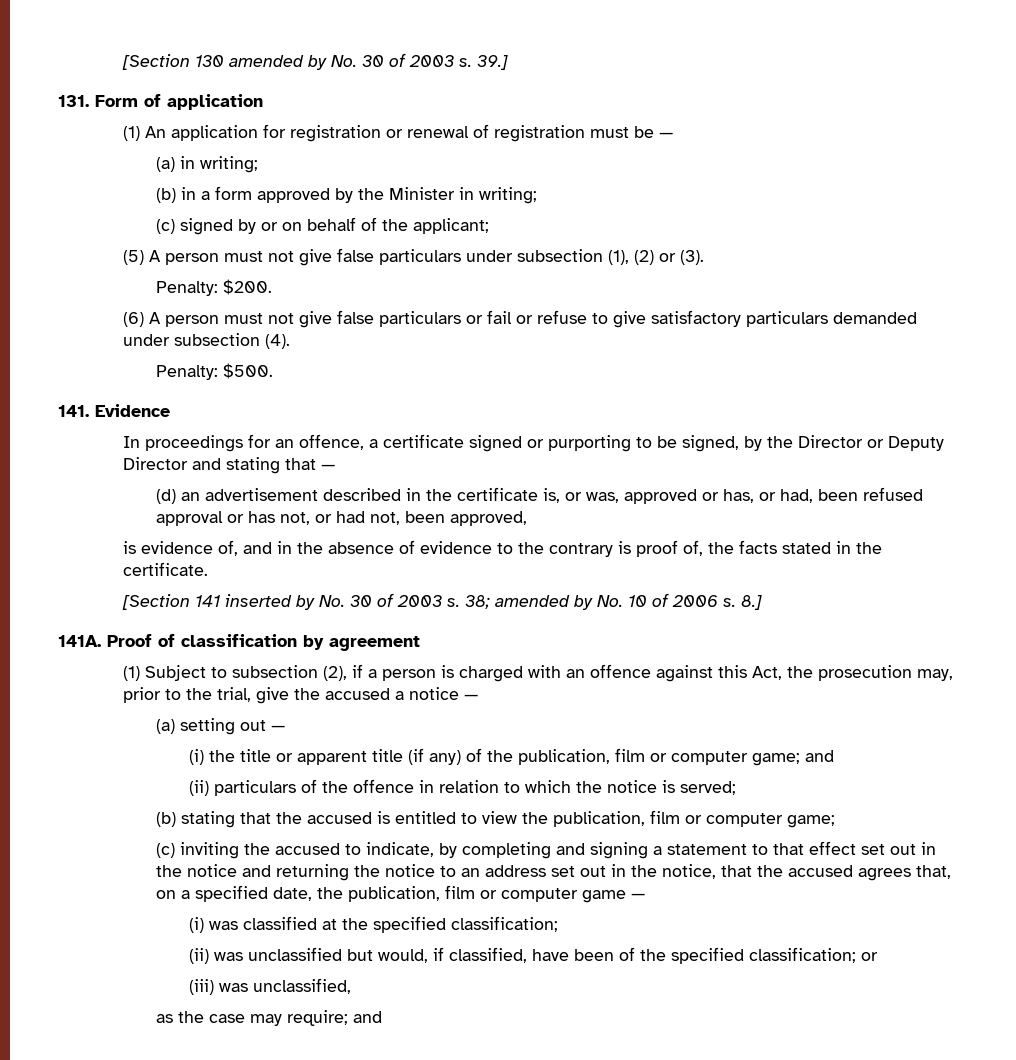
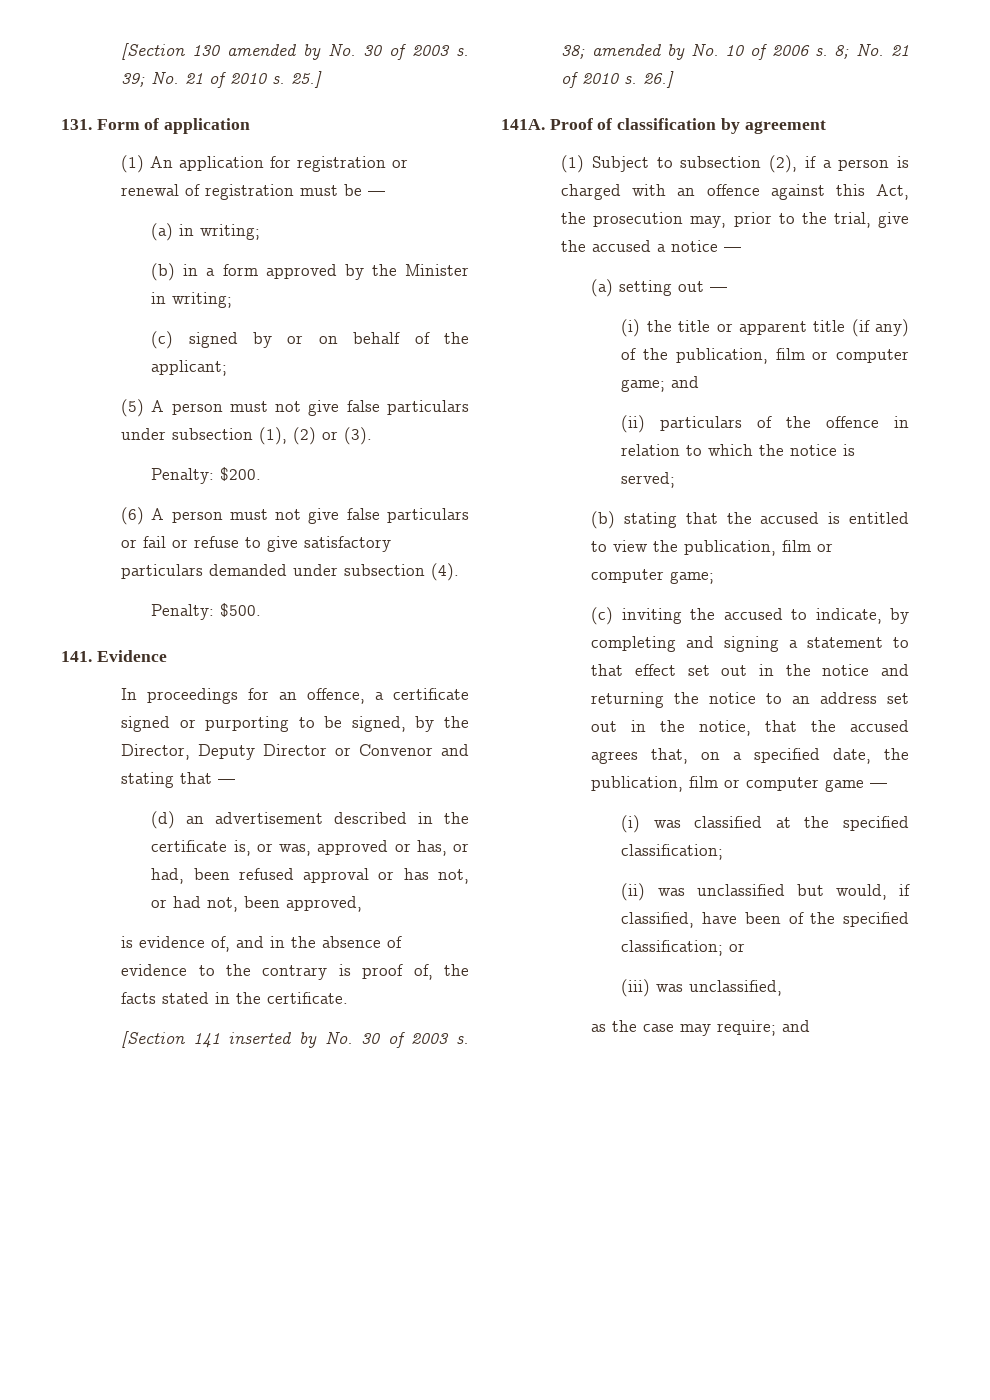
[477,55,509,70] 39.] -> [121,71,323,88] 39; No. 21 of 2010 s. 25.]
[798,435,945,451] [123,457,189,470] Director or Deputy Director -> [121,744,434,760] Director, Deputy Director or Convenor
[741,595,763,610] 8.] -> [834,43,909,59] [561,71,675,88] 8; No. 21 of 2010 s. 26.]

